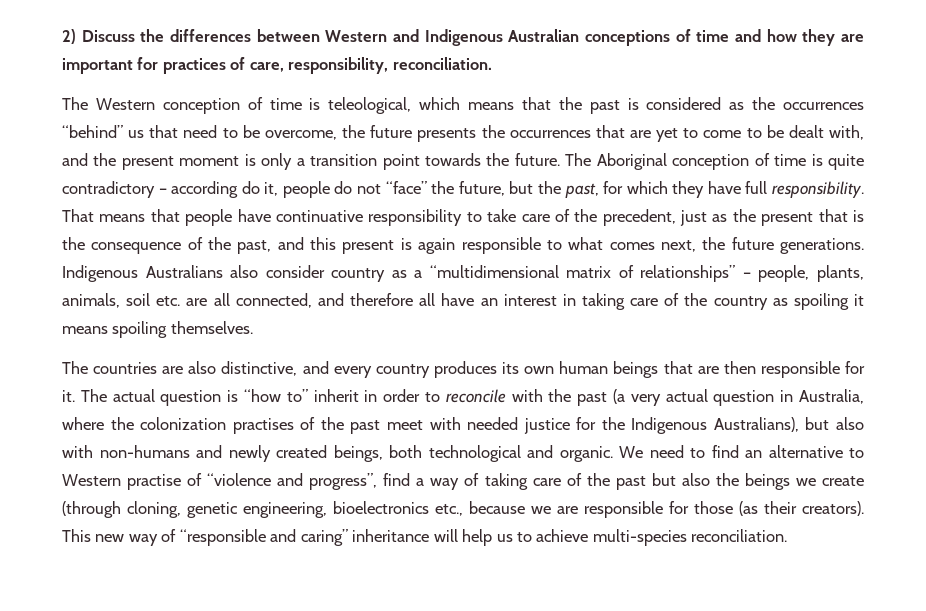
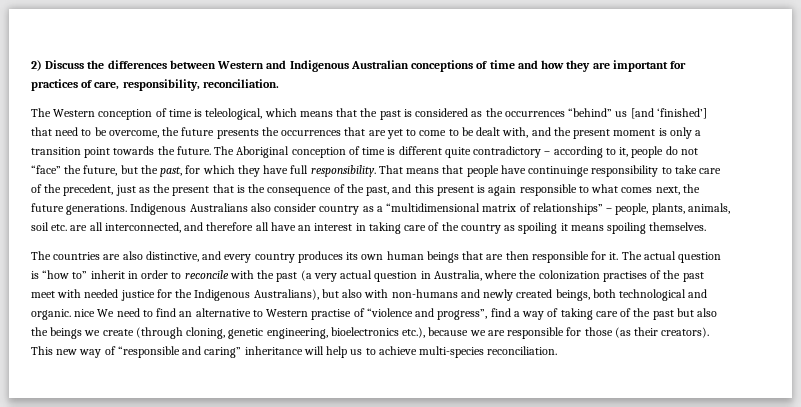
(145, 134) none -> [630,108,707,119] [and ‘finished’]
(823, 160) none -> [398,146,442,155] different
[241,181,260,194] do -> [605,148,616,155] to
[275,210,363,222] continuative -> [528,166,590,177] continuinge
[235,293,312,308] connected, -> [104,222,181,233] interconnected,
(613, 454) none -> [74,309,96,317] nice
[435,504,463,516] etc., -> [402,327,426,338] etc.),

